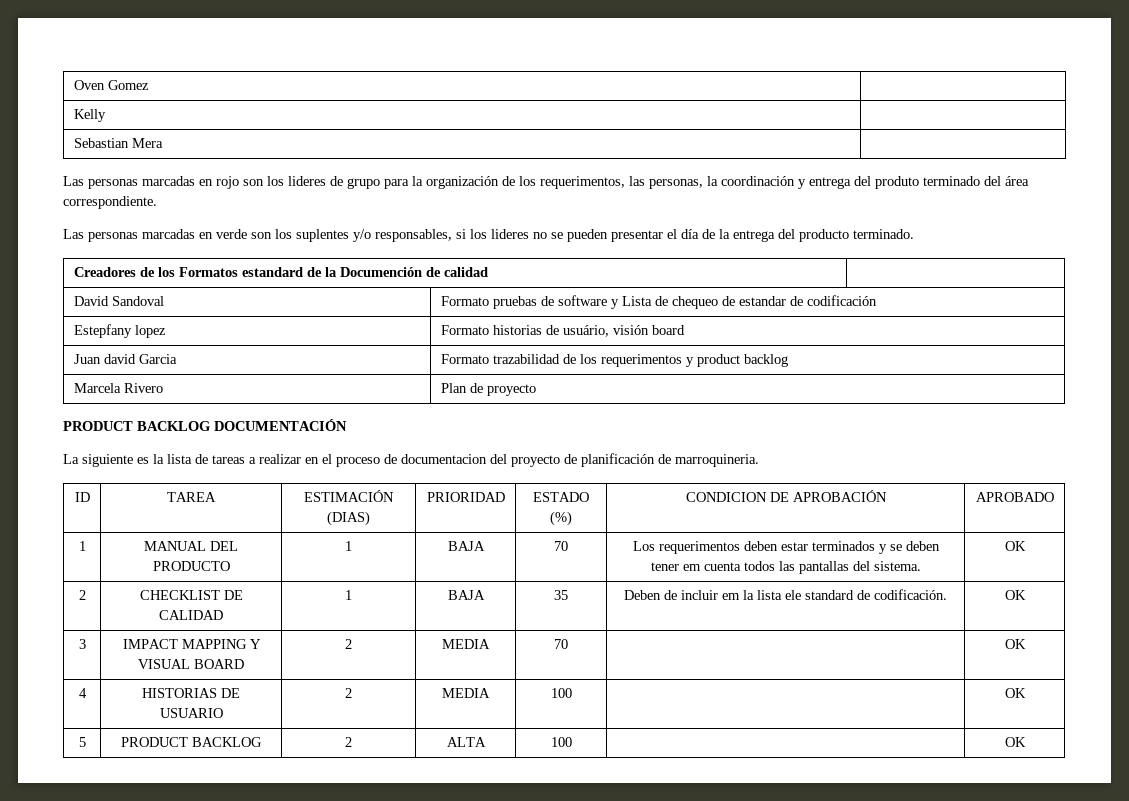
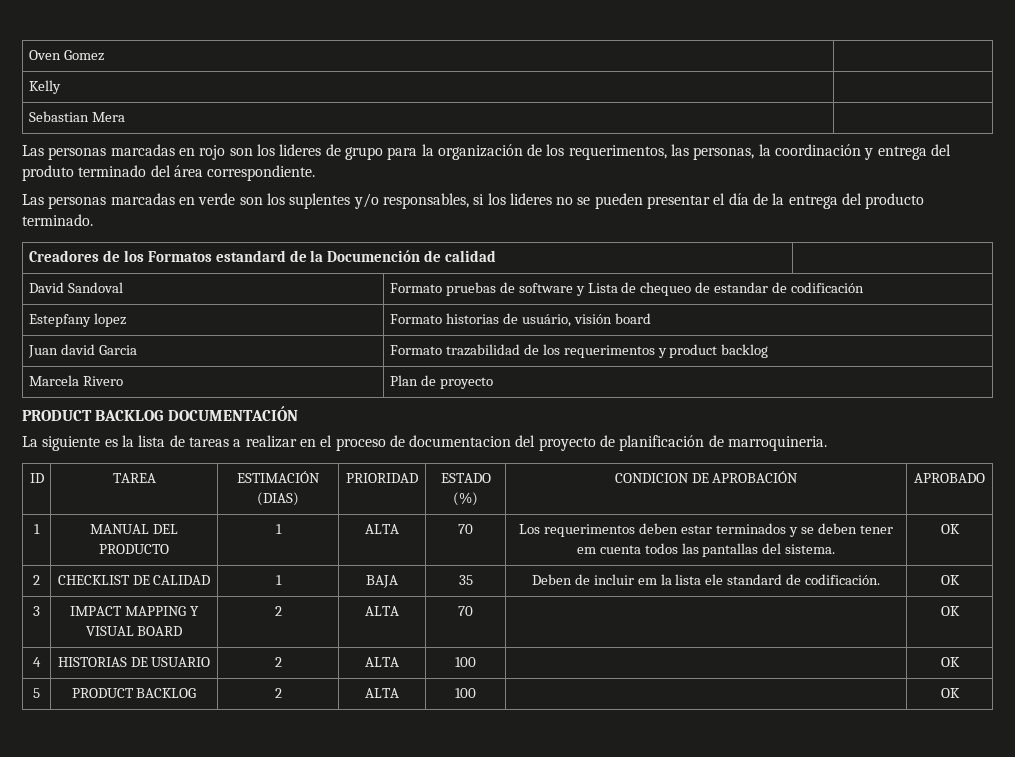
[447,541,485,551] BAJA -> [365,524,399,534] ALTA
[442,639,490,649] MEDIA -> [365,606,399,616] ALTA
[442,688,490,698] MEDIA -> [365,657,399,667] ALTA

